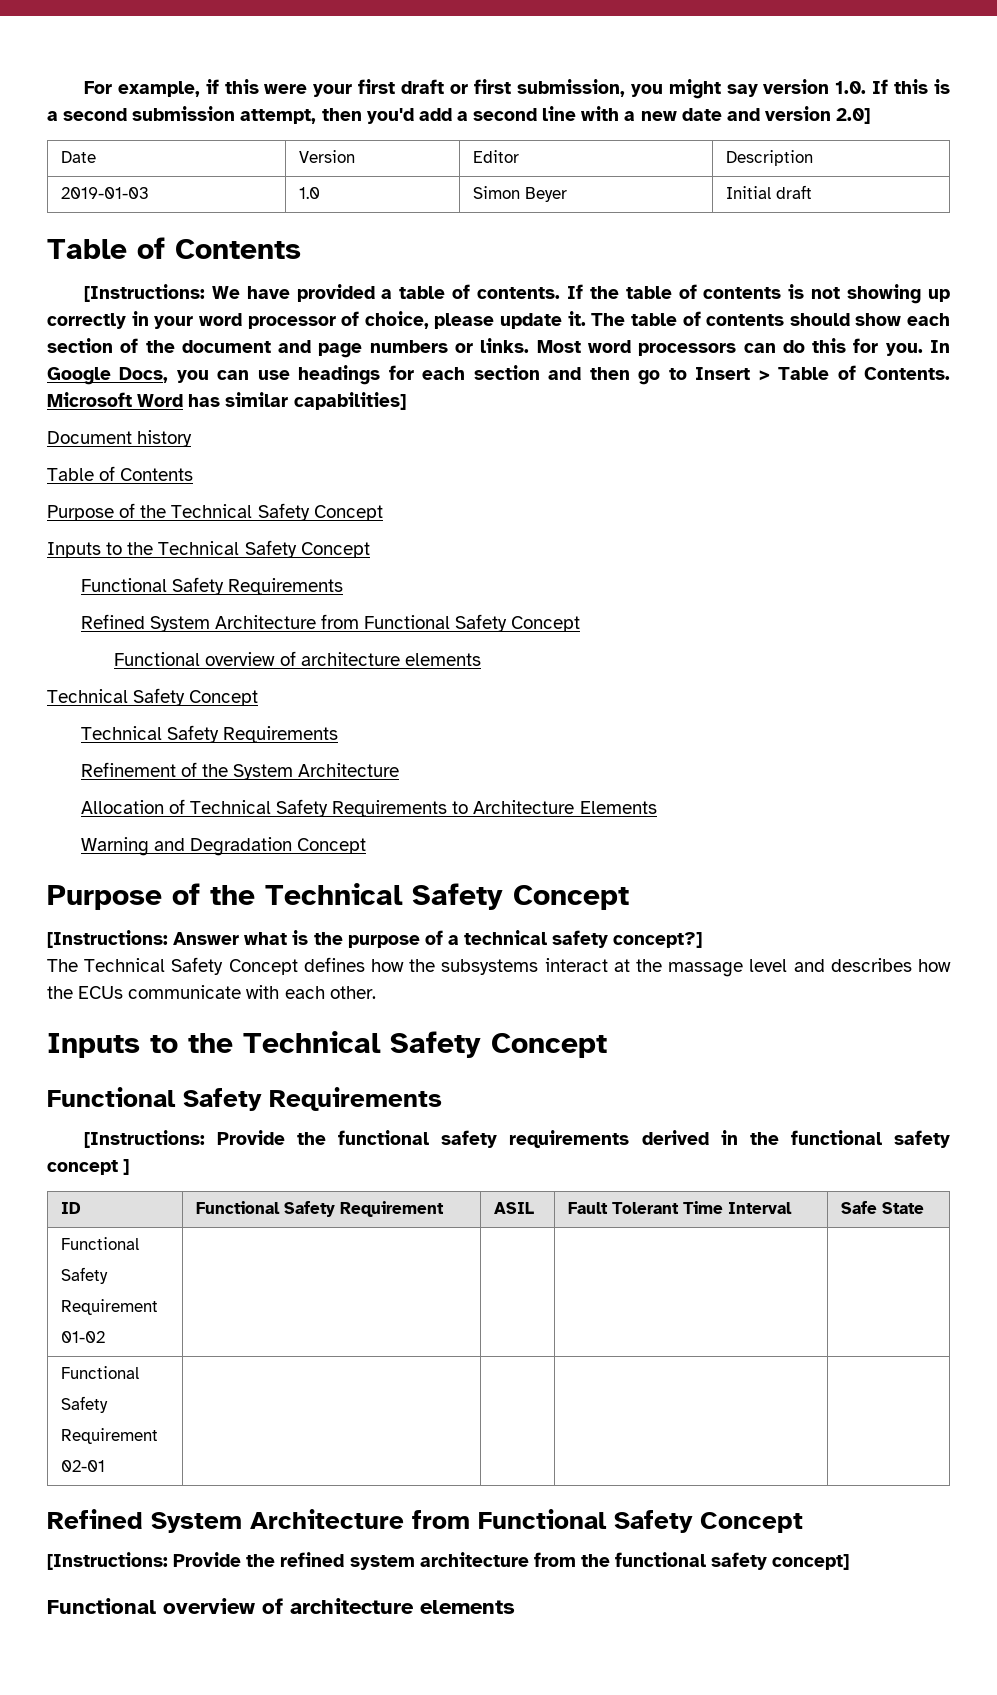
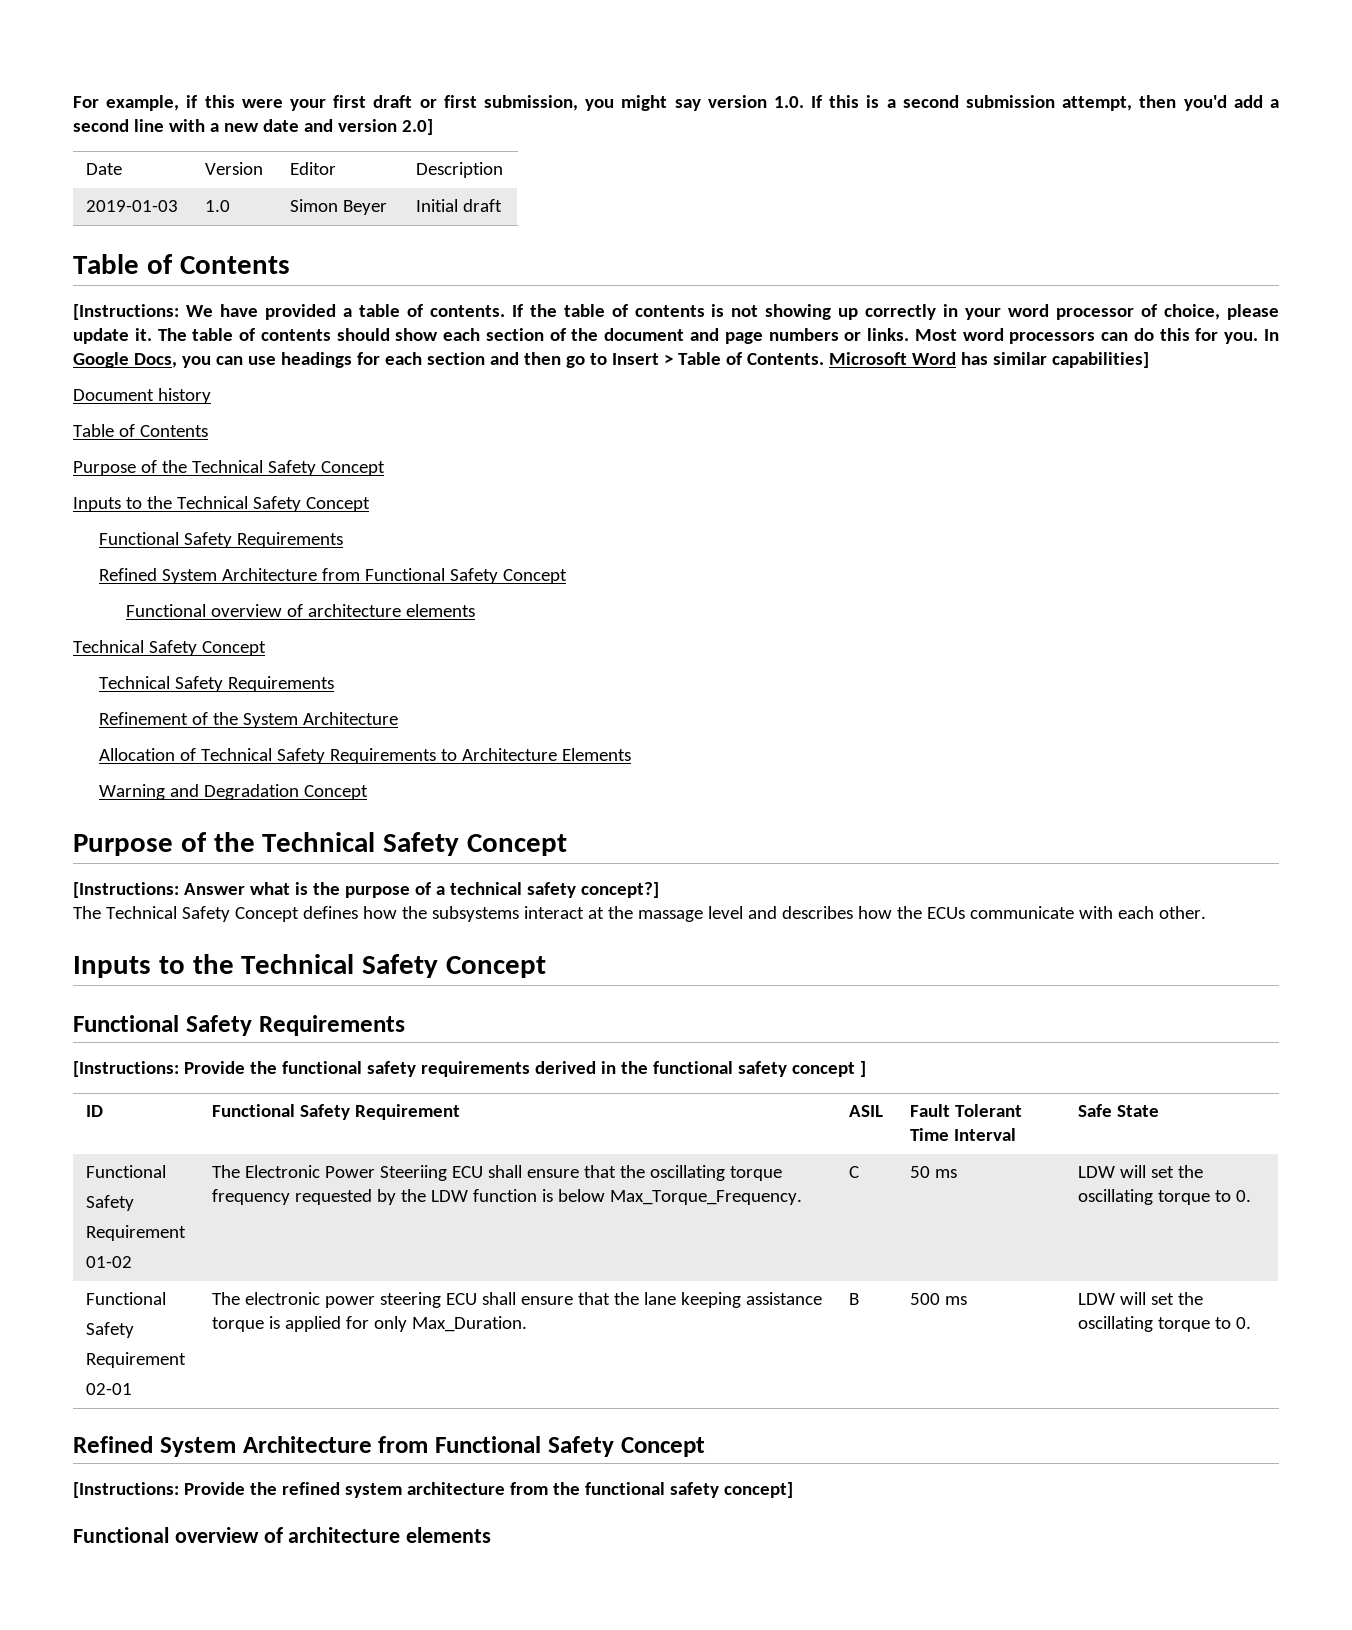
[60,1366,139,1379] [60,1396,108,1413] [60,1428,158,1444] [60,1460,105,1472] | | | // Functional // Safety // Requirement // 02-01 | | | | -> [212,1165,783,1181] [212,1189,803,1205] [849,1166,860,1178] [910,1166,958,1178] [1078,1165,1204,1178] [1078,1189,1252,1205] [86,1292,167,1305] [86,1322,135,1338] [86,1352,187,1368] [86,1383,133,1395] [212,1292,823,1308] [212,1316,528,1332] [849,1293,860,1305] [910,1293,968,1305] [1078,1292,1204,1305] [1078,1316,1252,1332] The Electronic Power Steeriing ECU shall ensure that the oscillating torque frequency requested by the LDW function is below Max_Torque_Frequency. | C | 50 ms | LDW will set the oscillating torque to 0. // Functional // Safety // Requirement // 02-01 | The electronic power steering ECU shall ensure that the lane keeping assistance torque is applied for only Max_Duration. | B | 500 ms | LDW will set the oscillating torque to 0.

